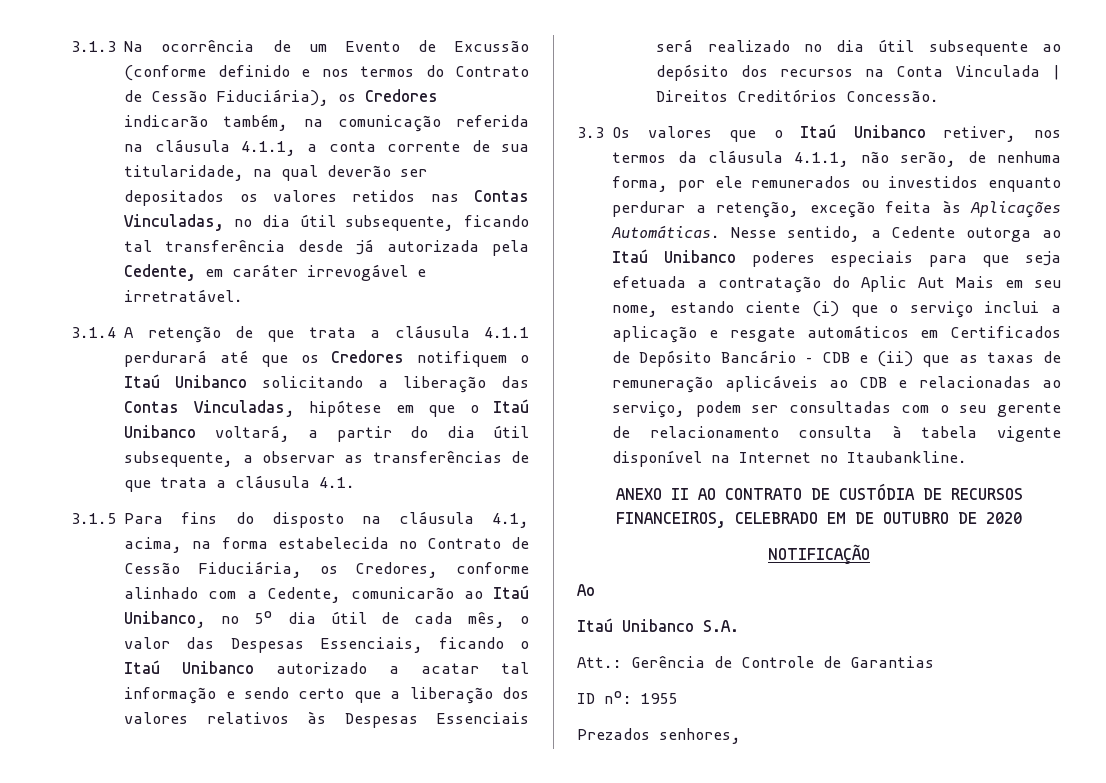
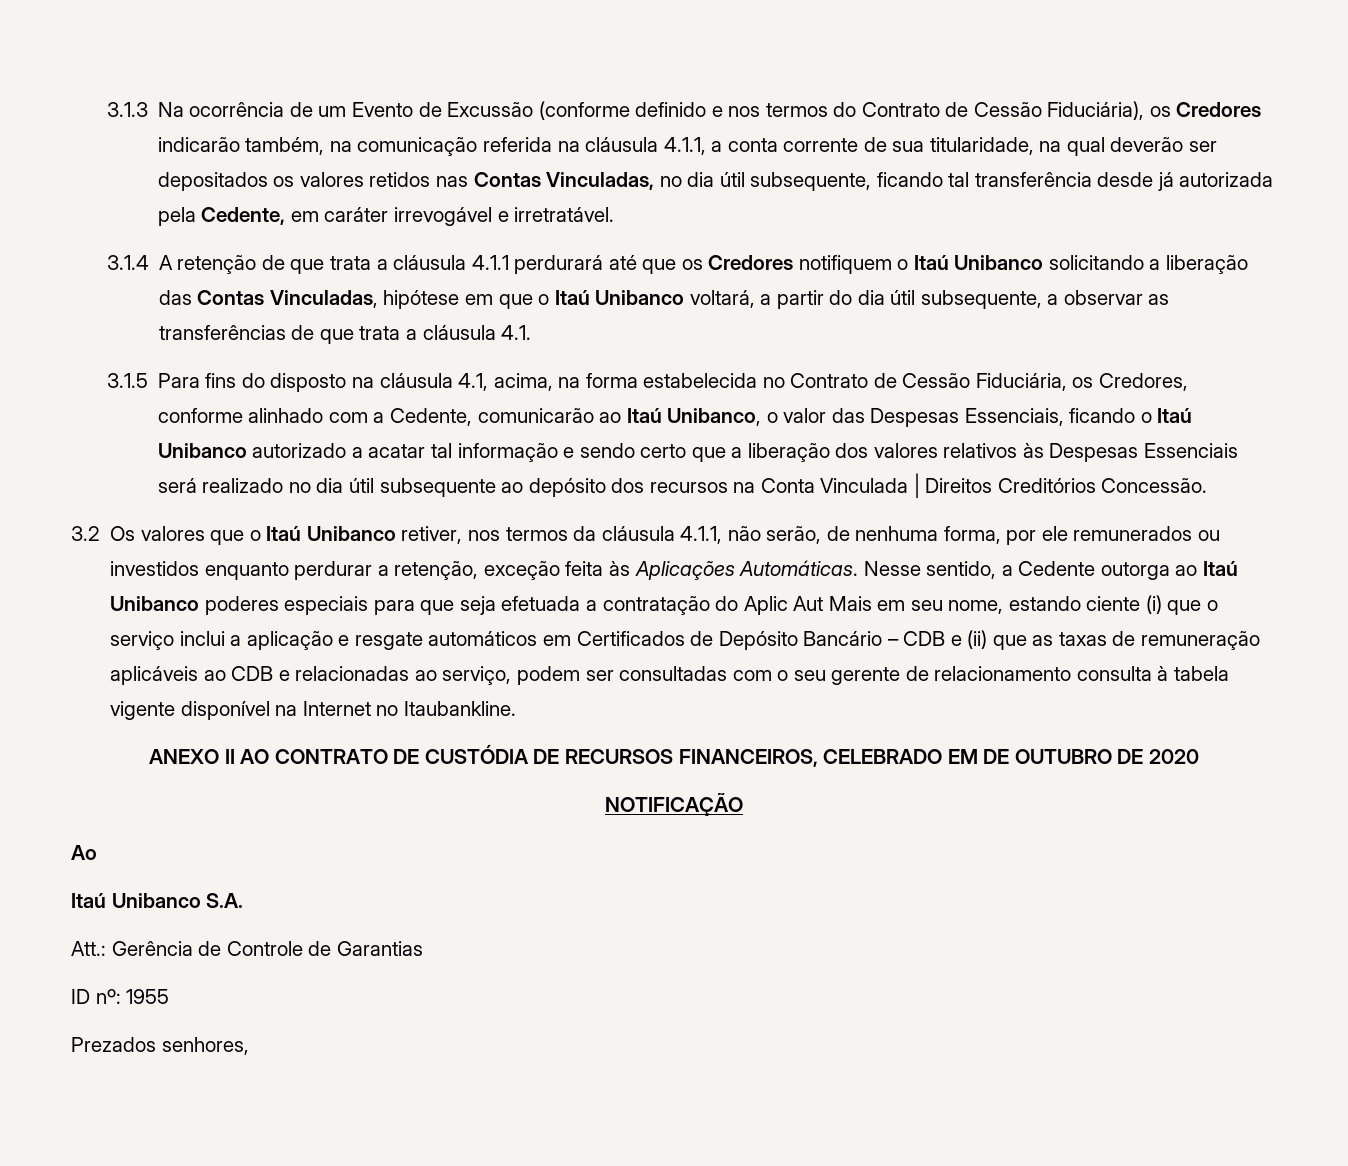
[221,611,506,628] no 5º dia útil de cada mês, -> (762, 417) none
[577,127,604,138] 3.3 -> [71,526,100,541] 3.2

